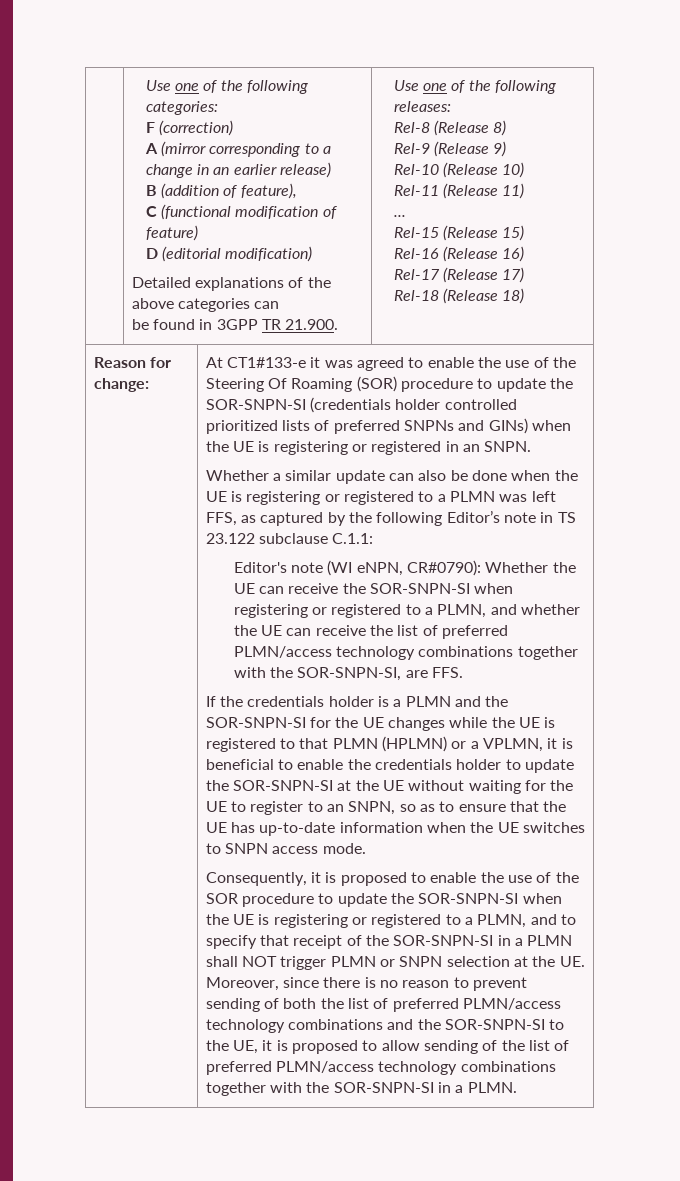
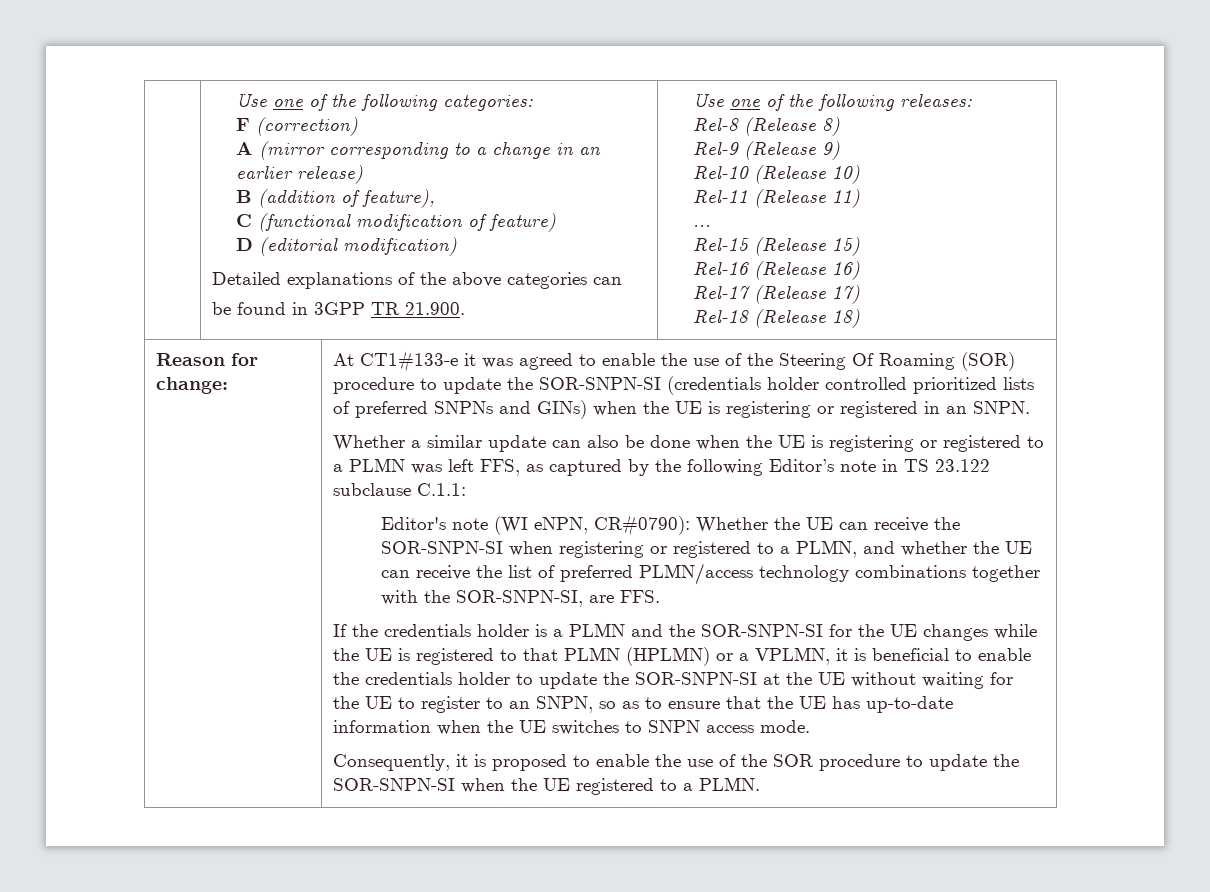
[258,914,576,928] [205,935,573,949] [205,956,585,970] [205,977,527,991] [205,998,561,1012] [205,1019,565,1033] [205,1040,570,1054] [205,1061,556,1075] [205,1082,452,1096] is registering or registered to a PLMN, and to specify that receipt of the SOR-SNPN-SI in a PLMN shall NOT trigger PLMN or SNPN selection at the UE. Moreover, since there is no reason to prevent sending of both the list of preferred PLMN/access technology combinations and the SOR-SNPN-SI to the UE, it is proposed to allow sending of the list of preferred PLMN/access technology combinations together with the SOR-SNPN-SI in -> [576,778,678,795] registered to

